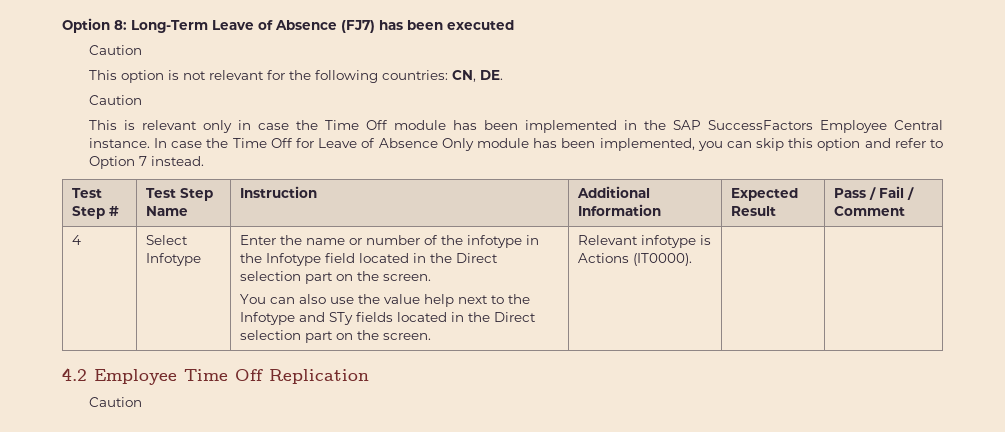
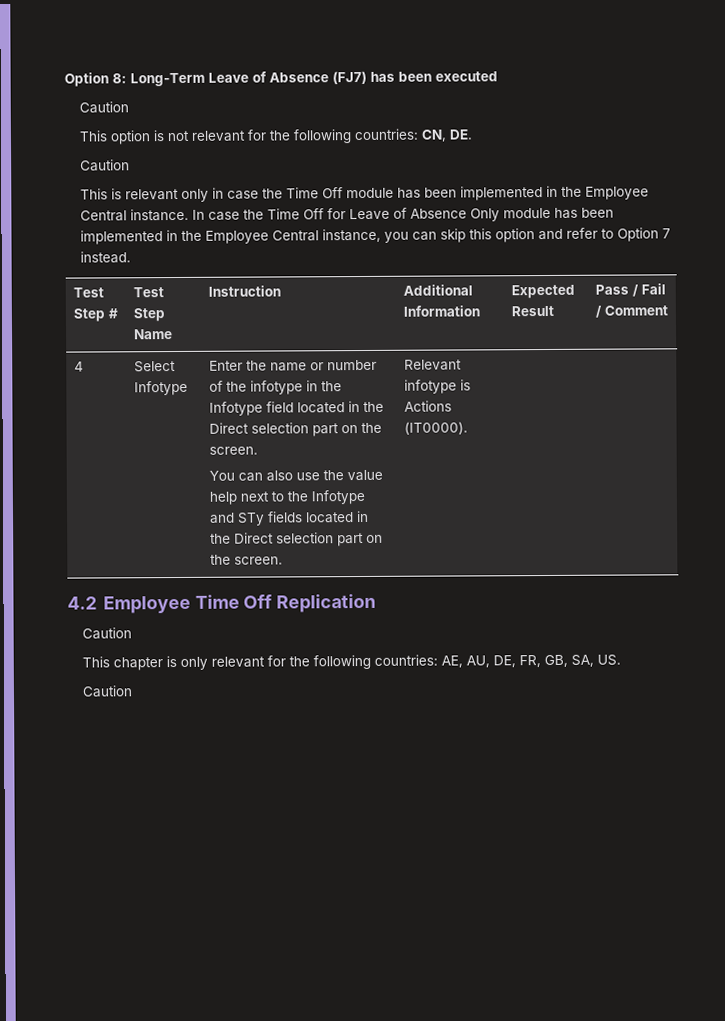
[672,120,813,130] SAP SuccessFactors -> (583, 191) none
[599,138,695,151] implemented, -> [80,228,382,245] implemented in the Employee Central instance,
(142, 402) none -> [82,654,622,671] [82,685,134,698] // This chapter is only relevant for the following countries: AE, AU, DE, FR, GB, SA, US. // Caution

